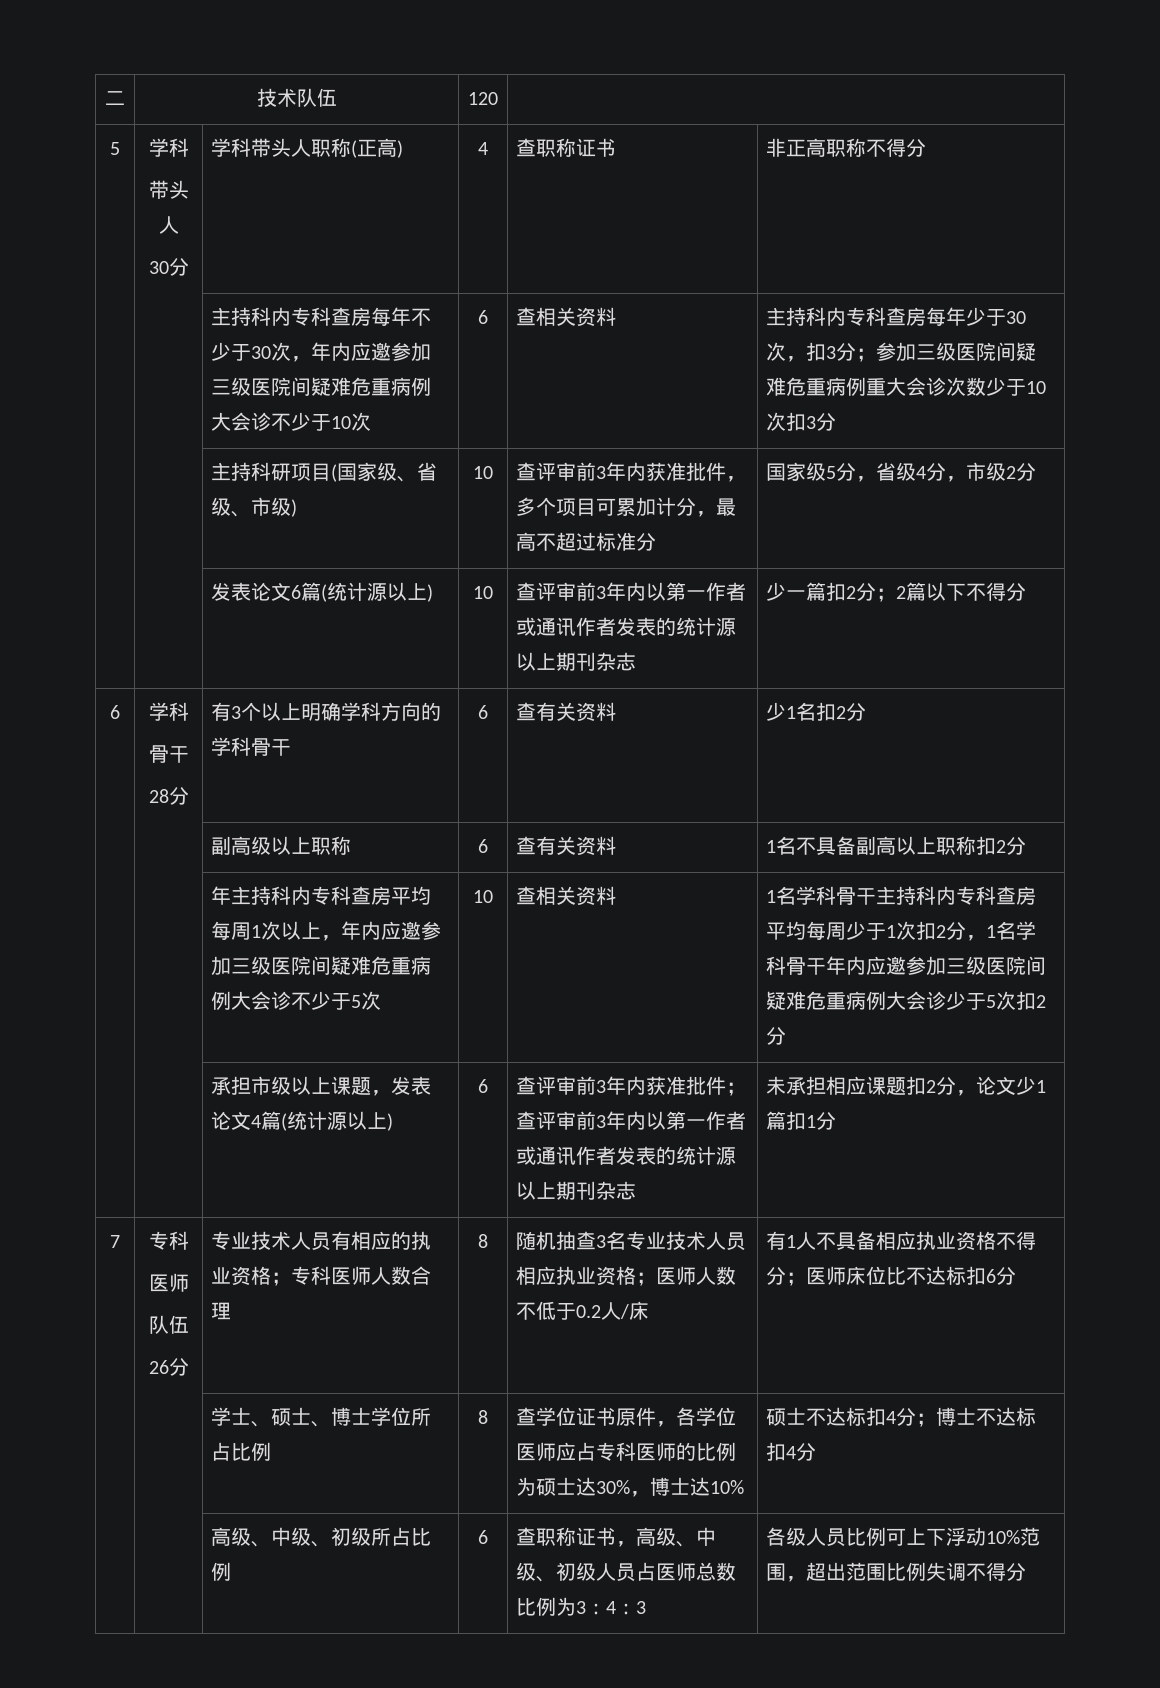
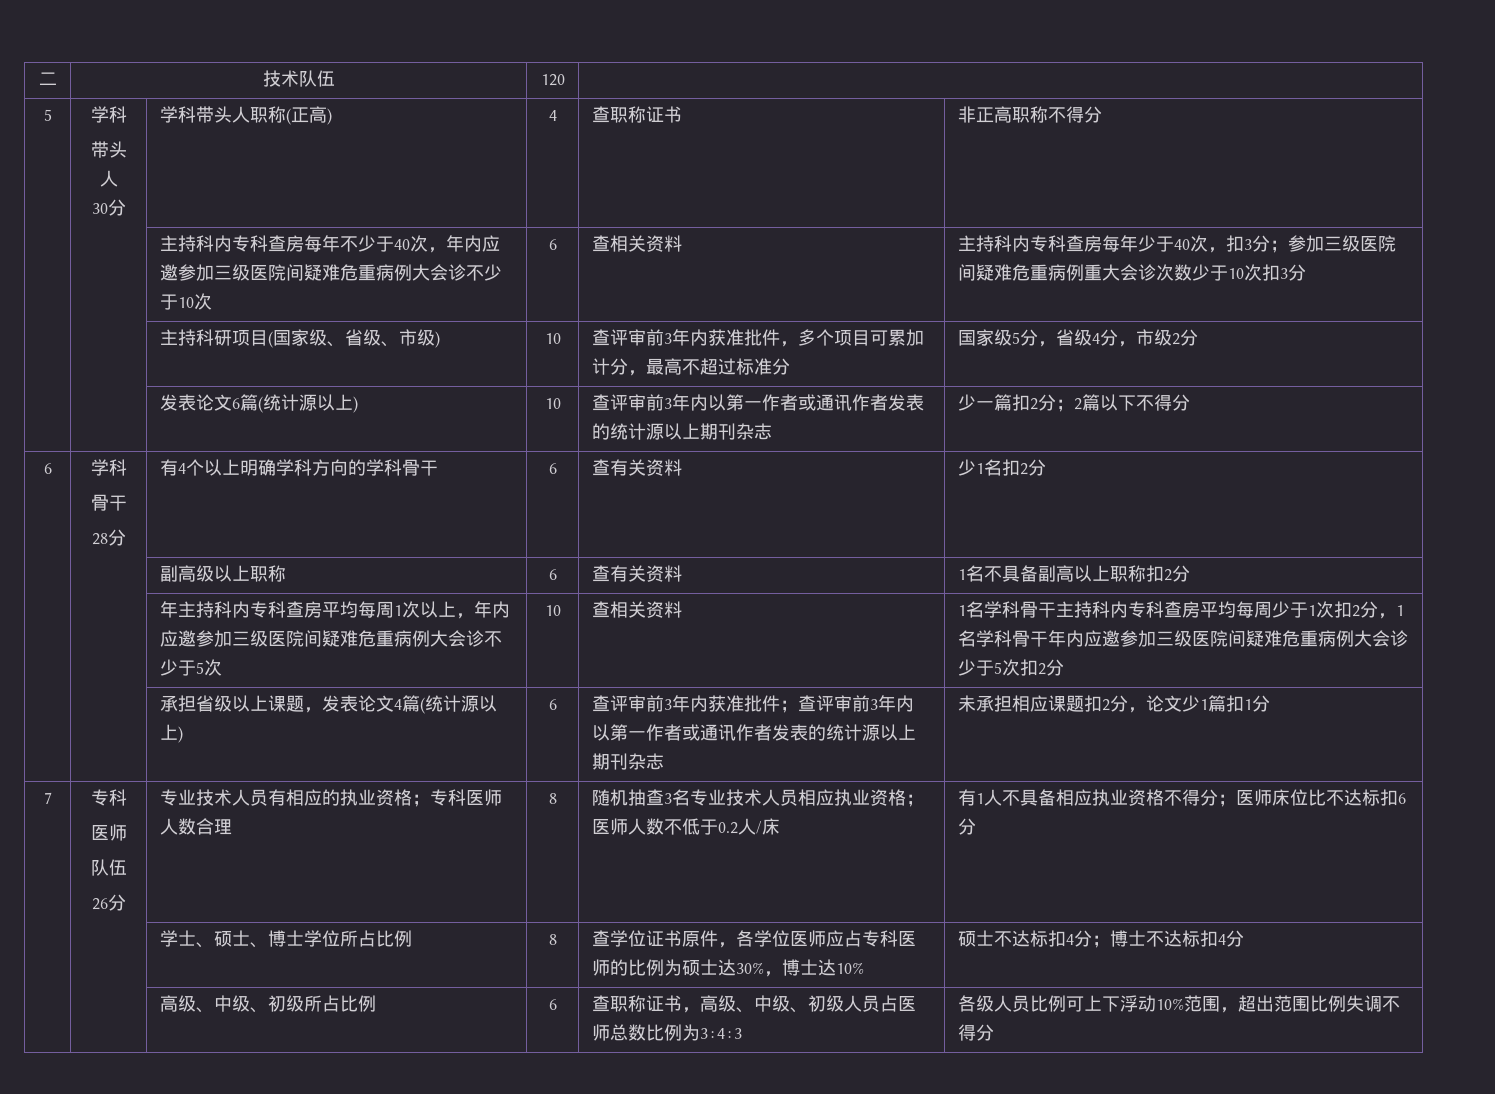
[251,346,272,359] 30 -> [393,239,410,250] 40
[1006,311,1027,324] 30 -> [1173,239,1190,250] 40
[231,706,242,719] 3 -> [177,463,186,474] 4
[251,1076,272,1095] 市 -> [195,695,214,712] 省

